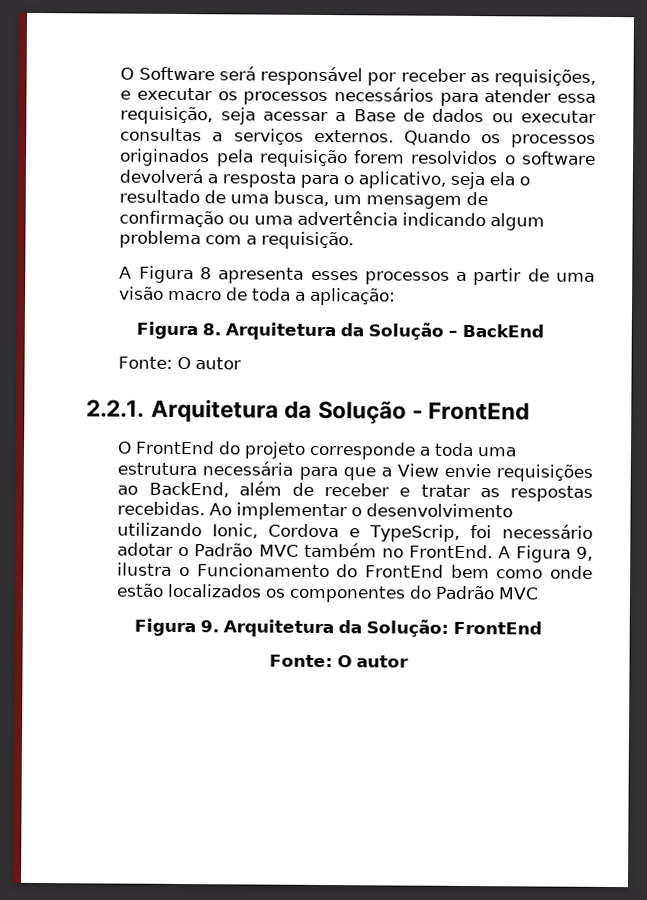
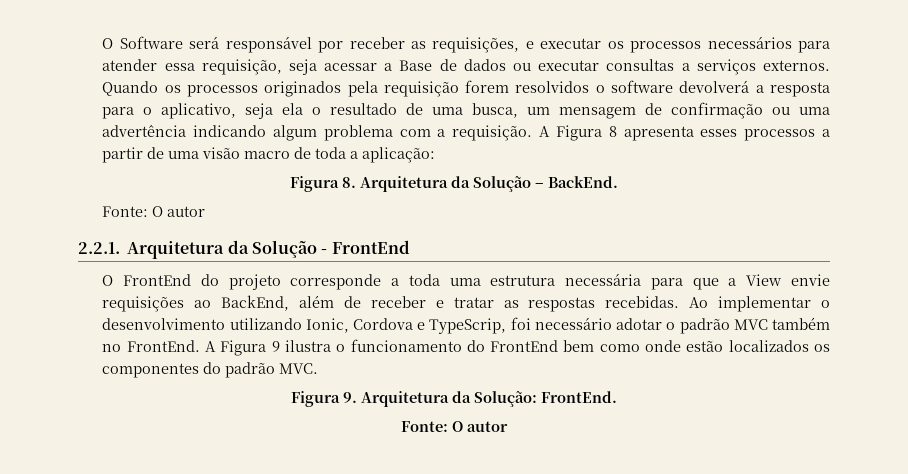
(355, 240) // -> (533, 133) none
[462,323,544,338] BackEnd -> [548,176,618,188] BackEnd.
[194,543,254,557] Padrão -> [679,318,730,334] padrão
[576,546,594,561] 9, -> [271,341,280,352] 9
[196,563,330,578] Funcionamento -> [350,339,462,352] funcionamento
[435,585,540,600] Padrão MVC -> [225,362,319,378] padrão MVC.
[453,620,543,635] FrontEnd -> [541,391,617,403] FrontEnd.

